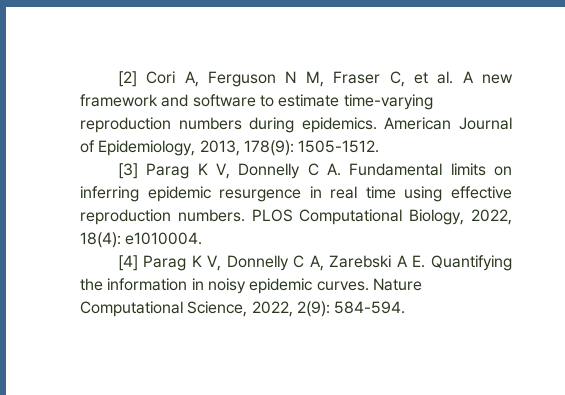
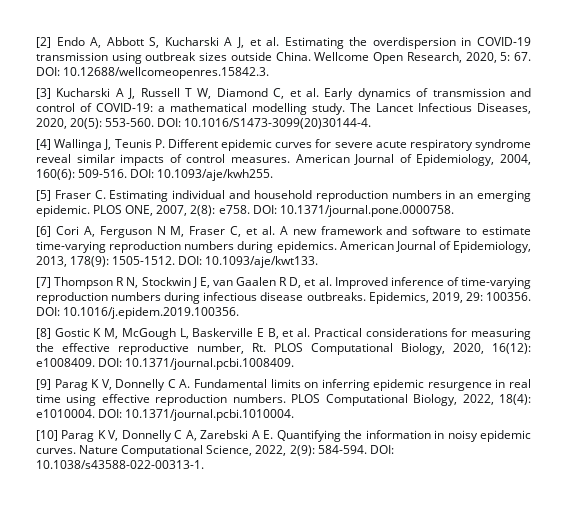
(137, 79) none -> [56,37,531,49] [36,52,532,64] [36,67,270,79] [36,88,531,100] [36,103,531,115] [36,118,372,129] [36,139,531,151] [36,154,531,166] [36,169,274,181] [36,190,531,202] [36,205,454,217] [36,226,51,237] Endo A, Abbott S, Kucharski A J, et al. Estimating the overdispersion in COVID-19 transmission using outbreak sizes outside China. Wellcome Open Research, 2020, 5: 67. DOI: 10.12688/wellcomeopenres.15842.3. // [3] Kucharski A J, Russell T W, Diamond C, et al. Early dynamics of transmission and control of COVID-19: a mathematical modelling study. The Lancet Infectious Diseases, 2020, 20(5): 553-560. DOI: 10.1016/S1473-3099(20)30144-4. // [4] Wallinga J, Teunis P. Different epidemic curves for severe acute respiratory syndrome reveal similar impacts of control measures. American Journal of Epidemiology, 2004, 160(6): 509-516. DOI: 10.1093/aje/kwh255. // [5] Fraser C. Estimating individual and household reproduction numbers in an emerging epidemic. PLOS ONE, 2007, 2(8): e758. DOI: 10.1371/journal.pone.0000758. // [6]
[117,163,138,179] // [3] -> [178,256,319,268] [36,277,531,289] [36,292,531,304] [36,307,240,319] [36,328,531,340] [36,343,531,355] [36,358,295,370] [36,379,51,390] DOI: 10.1093/aje/kwt133. // [7] Thompson R N, Stockwin J E, van Gaalen R D, et al. Improved inference of time-varying reproduction numbers during infectious disease outbreaks. Epidemics, 2019, 29: 100356. DOI: 10.1016/j.epidem.2019.100356. // [8] Gostic K M, McGough L, Baskerville E B, et al. Practical considerations for measuring the effective reproductive number, Rt. PLOS Computational Biology, 2020, 16(12): e1008409. DOI: 10.1371/journal.pcbi.1008409. // [9]
[117,255,138,271] // [4] -> [98,409,295,421] [36,430,58,441] DOI: 10.1371/journal.pcbi.1010004. // [10]
(406, 307) none -> [369,445,394,454] [36,460,204,469] DOI: 10.1038/s43588-022-00313-1.

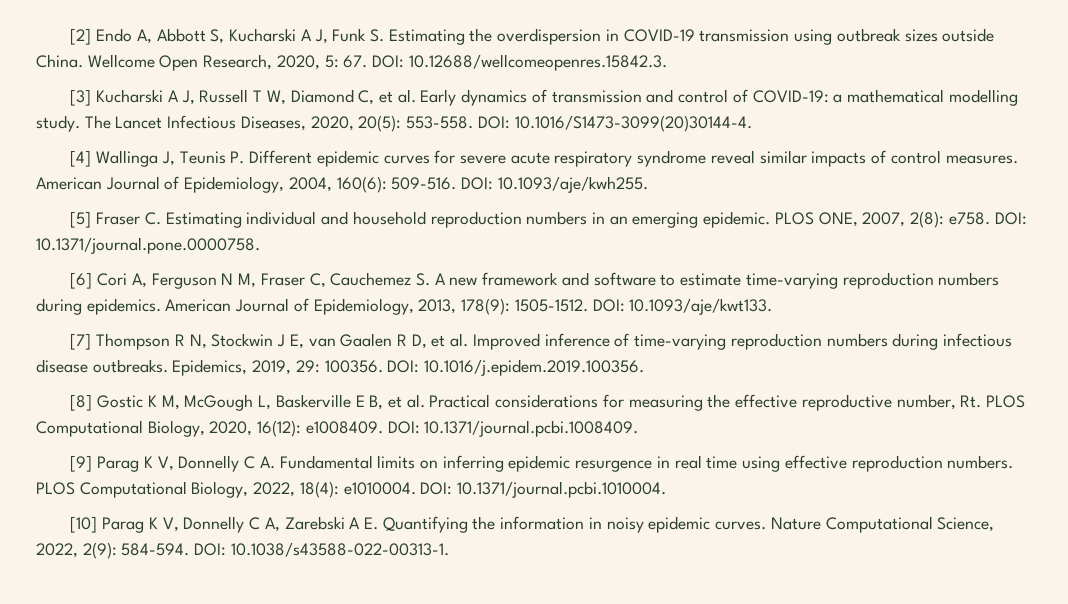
[249,37,280,46] et al. -> [332,28,385,42] Funk S.
[105,118,155,127] 553-560. -> [406,116,474,129] 553-558.
[246,226,275,235] et al. -> [330,272,431,286] Cauchemez S.

